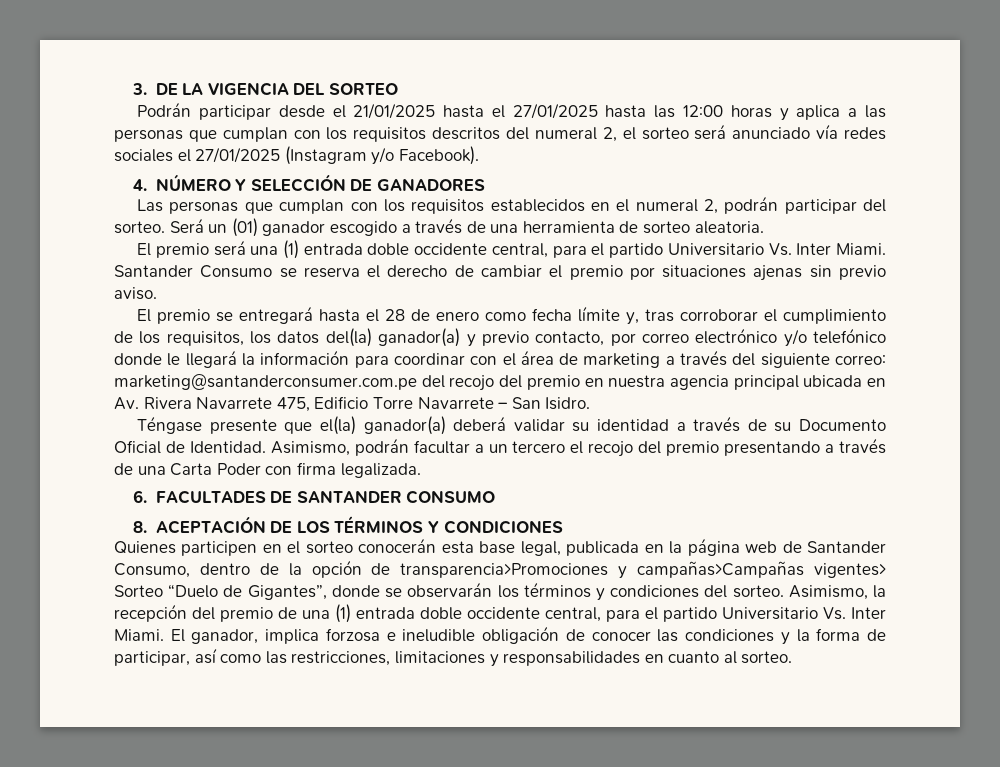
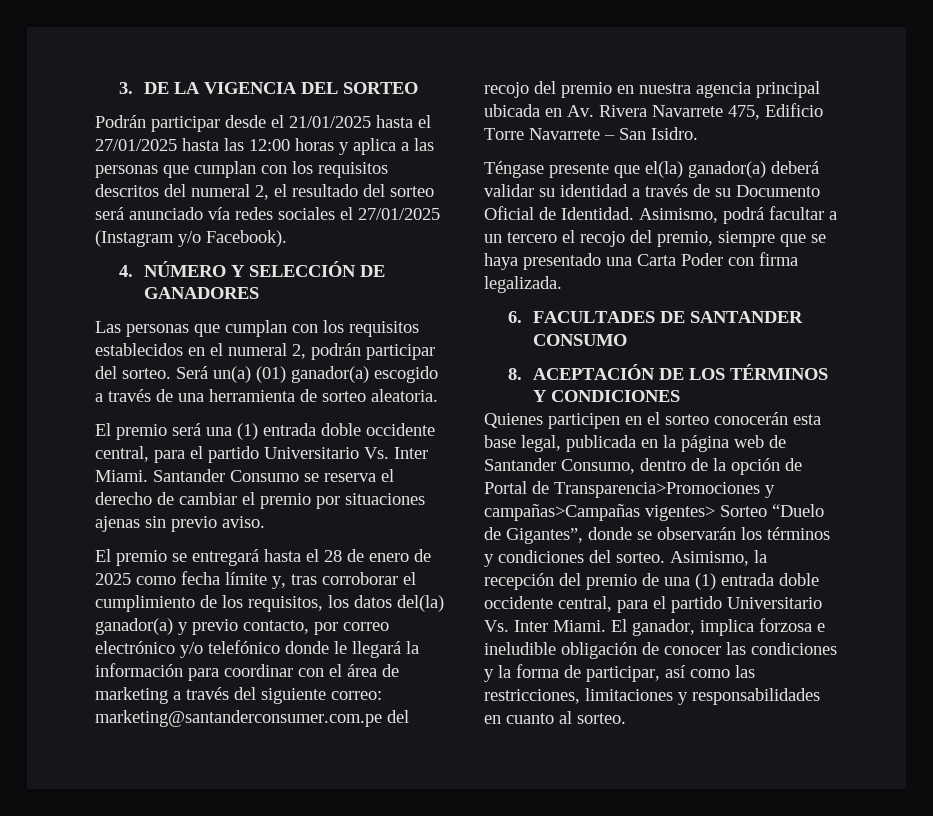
(636, 133) none -> [292,184,385,197] resultado del
[208,218,326,237] un (01) ganador -> [213,366,369,383] un(a) (01) ganador(a)
(480, 316) none -> [414,549,431,562] [95,573,131,585] de 2025
[354,438,409,456] podrán -> [723,207,764,224] podrá
[666,438,886,456] [114,463,133,475] premio presentando a través de -> [657,231,826,247] [484,253,601,270] premio, siempre que se haya presentado
[400,563,609,578] transparencia>Promociones -> [484,481,760,498] Portal de Transparencia>Promociones

